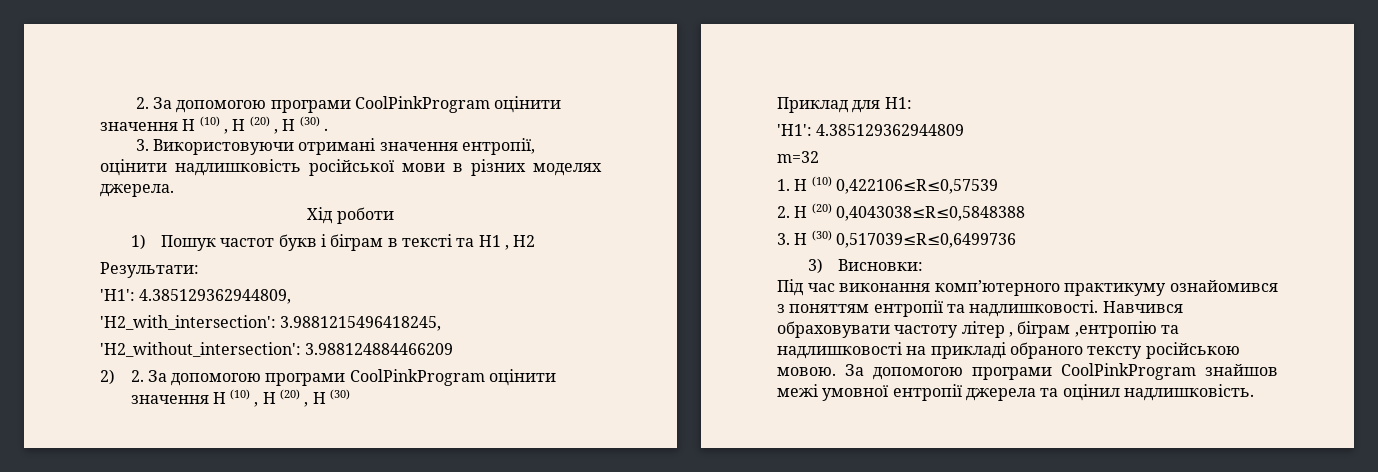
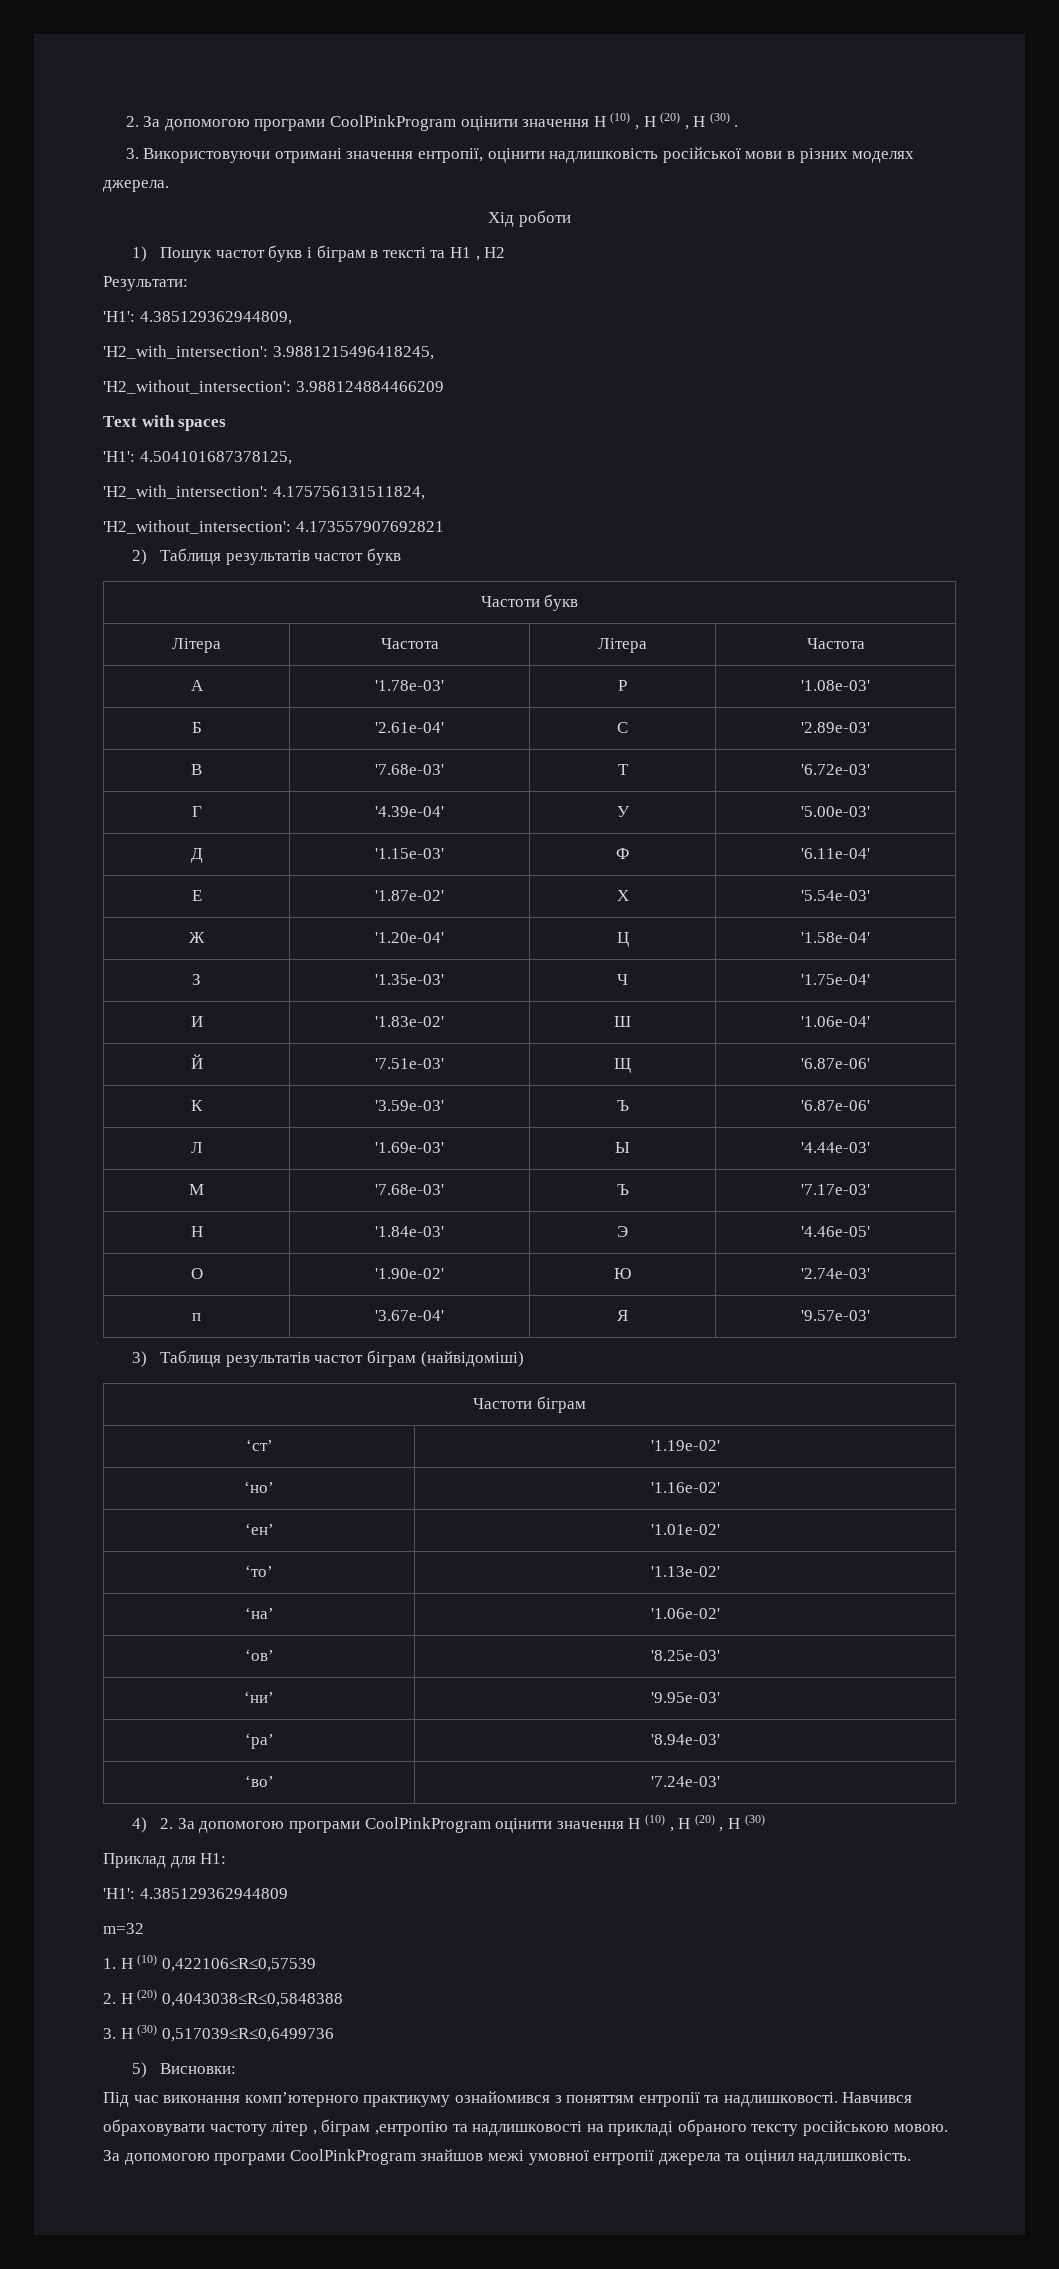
[100,369,115,385] 2) -> [103,415,227,431] [103,451,292,465] [103,485,425,500] [103,520,444,534] [131,548,402,565] [480,594,579,611] [172,638,221,653] [380,638,439,649] [598,638,647,653] [806,638,865,649] [190,680,204,691] [375,680,444,691] [618,680,627,691] [801,680,870,691] [191,722,202,733] [375,722,444,733] [617,722,628,733] [801,722,870,733] [191,764,202,775] [375,764,444,775] [617,764,629,775] [801,764,870,775] [191,806,202,817] [375,806,444,817] [616,806,630,817] [801,806,870,817] [190,848,203,863] [375,848,444,859] [616,848,629,859] [801,848,870,859] [191,890,202,901] [375,890,444,901] [616,890,629,901] [801,890,870,901] [189,932,205,943] [375,932,444,943] [616,932,629,947] [801,932,870,943] [192,974,201,985] [375,974,444,985] [617,974,628,985] [801,974,870,985] [190,1016,203,1027] [375,1016,444,1027] [614,1016,631,1027] [801,1016,870,1027] [190,1054,203,1069] [375,1058,444,1069] [614,1058,631,1073] [801,1058,870,1069] [191,1100,203,1111] [375,1100,444,1111] [616,1100,629,1111] [801,1100,870,1111] [190,1142,203,1153] [375,1142,444,1153] [615,1142,630,1153] [801,1142,870,1153] [189,1184,204,1195] [375,1184,444,1195] [616,1184,629,1195] [801,1184,870,1195] [190,1226,203,1237] [375,1226,444,1237] [617,1226,628,1237] [801,1226,870,1237] [190,1268,203,1279] [375,1268,444,1279] [614,1268,631,1279] [801,1268,870,1279] [192,1313,201,1321] [375,1310,444,1321] [617,1310,628,1321] [801,1310,870,1321] [131,1350,524,1367] [473,1396,586,1413] [245,1439,273,1451] [650,1440,720,1451] [244,1481,274,1493] [650,1482,720,1493] [244,1523,274,1535] [650,1524,720,1535] [245,1565,273,1577] [650,1566,720,1577] [244,1607,274,1619] [650,1608,720,1619] [244,1649,274,1661] [650,1650,720,1661] [244,1691,274,1703] [650,1692,720,1703] [244,1733,274,1749] [650,1734,720,1745] [244,1775,274,1787] [650,1776,720,1787] [131,1817,147,1833] Text with spaces // 'H1': 4.504101687378125, // 'H2_with_intersection': 4.175756131511824, // 'H2_without_intersection': 4.173557907692821 // 2) Таблиця результатів частот букв // Частоти букв // Літера | Частота | Літера | Частота // А | '1.78e-03' | Р | '1.08e-03' // Б | '2.61e-04' | С | '2.89e-03' // В | '7.68e-03' | Т | '6.72e-03' // Г | '4.39e-04' | У | '5.00e-03' // Д | '1.15e-03' | Ф | '6.11e-04' // Е | '1.87e-02' | Х | '5.54e-03' // Ж | '1.20e-04' | Ц | '1.58e-04' // З | '1.35e-03' | Ч | '1.75e-04' // И | '1.83e-02' | Ш | '1.06e-04' // Й | '7.51e-03' | Щ | '6.87e-06' // К | '3.59e-03' | Ъ | '6.87e-06' // Л | '1.69e-03' | Ы | '4.44e-03' // М | '7.68e-03' | Ъ | '7.17e-03' // Н | '1.84e-03' | Э | '4.46e-05' // О | '1.90e-02' | Ю | '2.74e-03' // п | '3.67e-04' | Я | '9.57e-03' // 3) Таблиця результатів частот біграм (найвідоміші) // Частоти біграм // ‘ст’ | '1.19e-02' // ‘но’ | '1.16e-02' // ‘ен’ | '1.01e-02' // ‘то’ | '1.13e-02' // ‘на’ | '1.06e-02' // ‘ов’ | '8.25e-03' // ‘ни’ | '9.95e-03' // ‘ра’ | '8.94e-03' // ‘во’ | '7.24e-03' // 4)
[807,258,823,274] 3) -> [131,2062,147,2078] 5)

